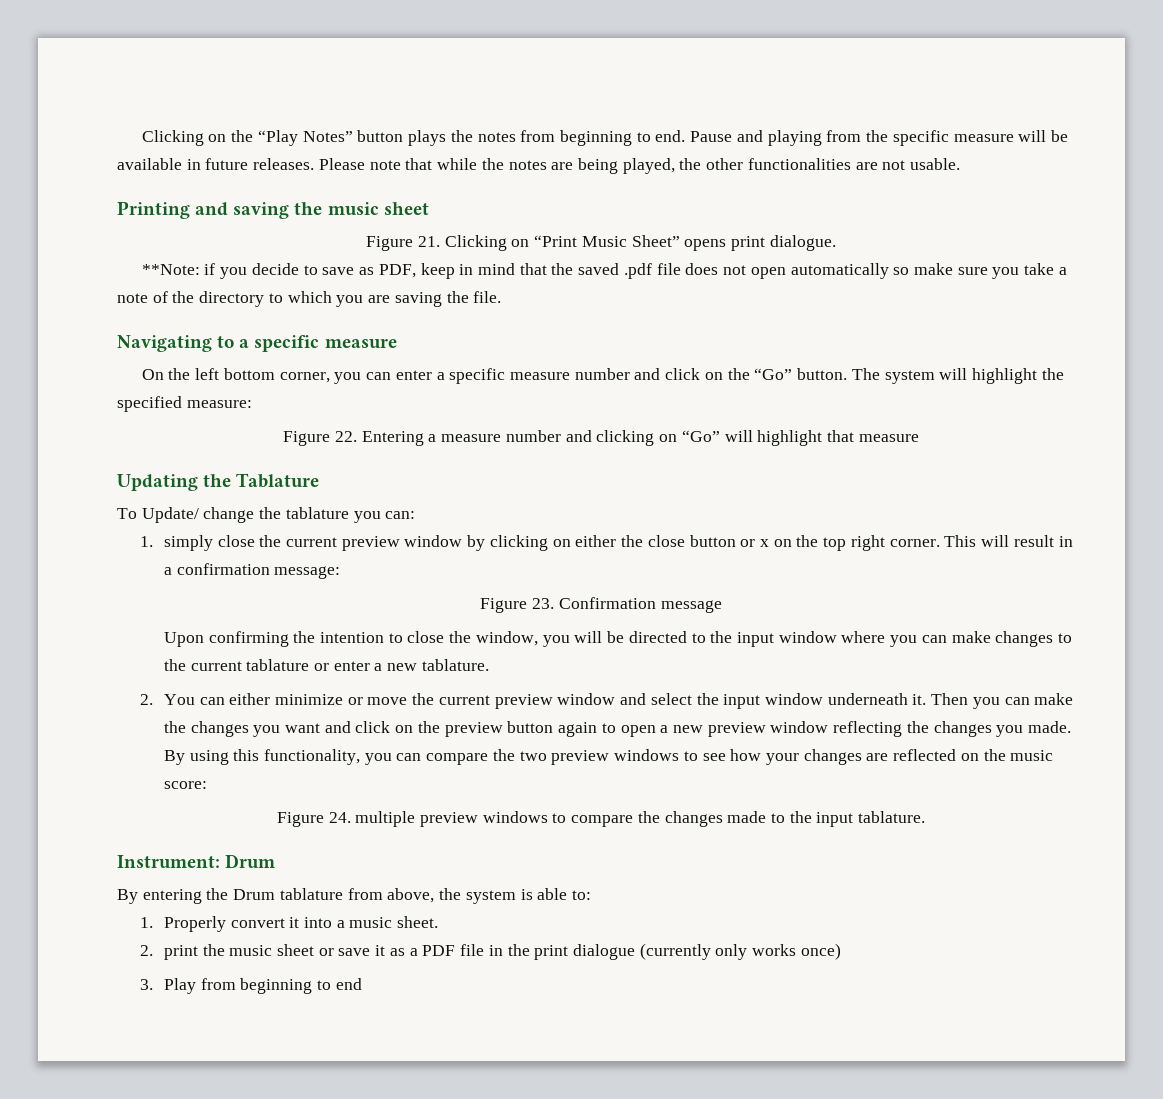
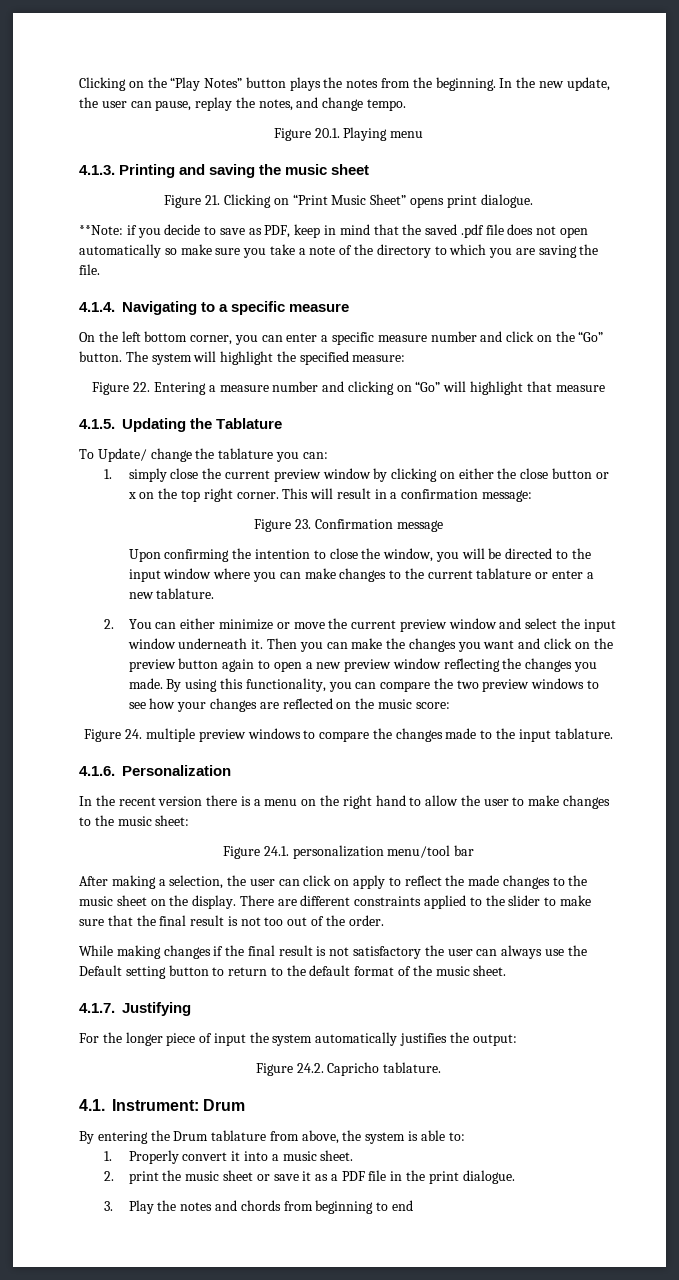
[559,130,1068,146] [117,158,961,174] beginning to end. Pause and playing from the specific measure will be available in future releases. Please note that while the notes are being played, the other functionalities are not usable. // -> [412,77,610,91] [79,97,407,111] [273,127,424,141] [79,165,115,175] the beginning. In the new update, the user can pause, replay the notes, and change tempo. // Figure 20.1. Playing menu // 4.1.3.
(502, 297) none -> [79,302,115,312] 4.1.4.
(919, 438) none -> [79,419,115,429] 4.1.5.
(926, 817) none -> [79,765,231,776] [79,795,611,809] [79,815,190,826] [222,845,475,859] [79,875,588,889] [79,895,591,909] [79,915,384,926] [79,945,587,959] [79,965,507,979] [79,1002,191,1016] [79,1032,517,1046] [255,1062,442,1076] [79,1099,105,1111] 4.1.6. Personalization // In the recent version there is a menu on the right hand to allow the user to make changes to the music sheet: // Figure 24.1. personalization menu/tool bar // After making a selection, the user can click on apply to reflect the made changes to the music sheet on the display. There are different constraints applied to the slider to make sure that the final result is not too out of the order. // While making changes if the final result is not satisfactory the user can always use the Default setting button to return to the default format of the music sheet. // 4.1.7. Justifying // For the longer piece of input the system automatically justifies the output: // Figure 24.2. Capricho tablature. // 4.1.
[572,943,841,960] [140,978,196,994] dialogue (currently only works once) // 3. Play -> [462,1170,515,1184] [103,1200,281,1214] dialogue. // 3. Play the notes and chords

